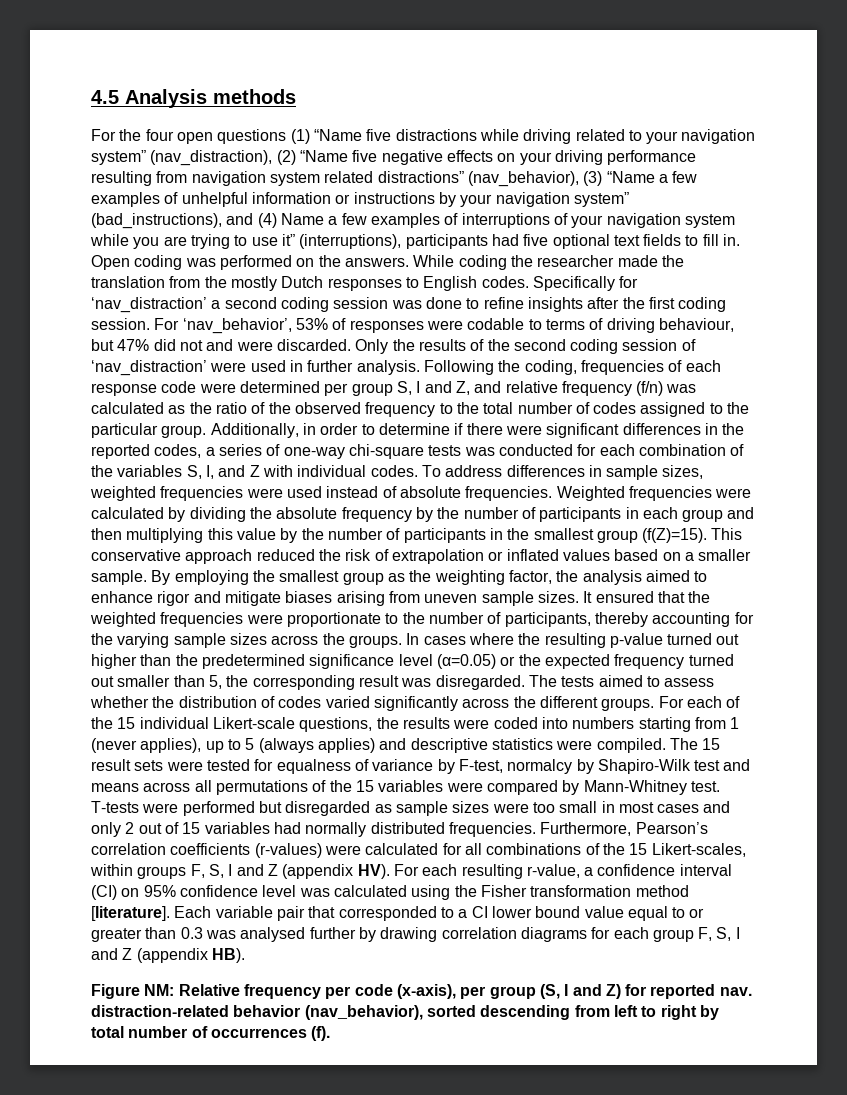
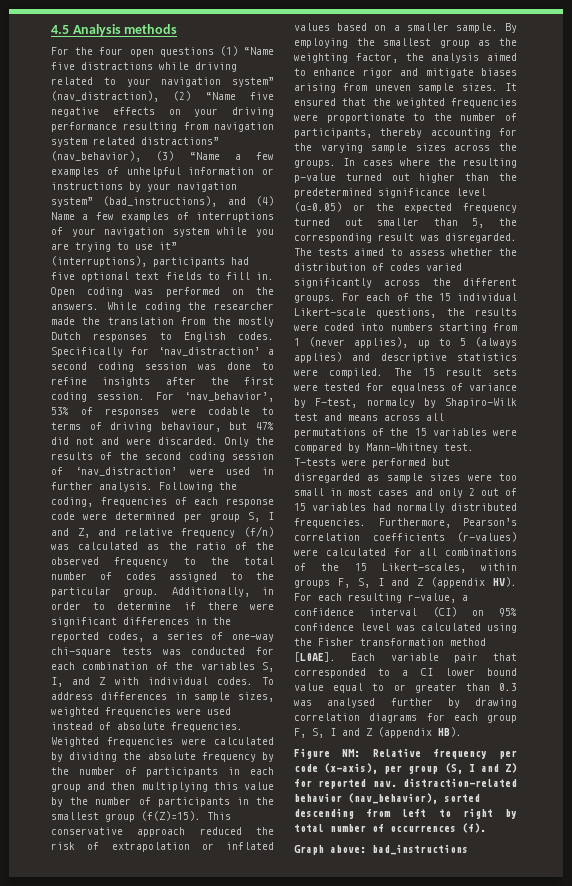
[91,906,170,921] [literature]. -> [294,652,336,662] [L0AE].
(331, 1033) none -> [294,844,468,855] // Graph above: bad_instructions

